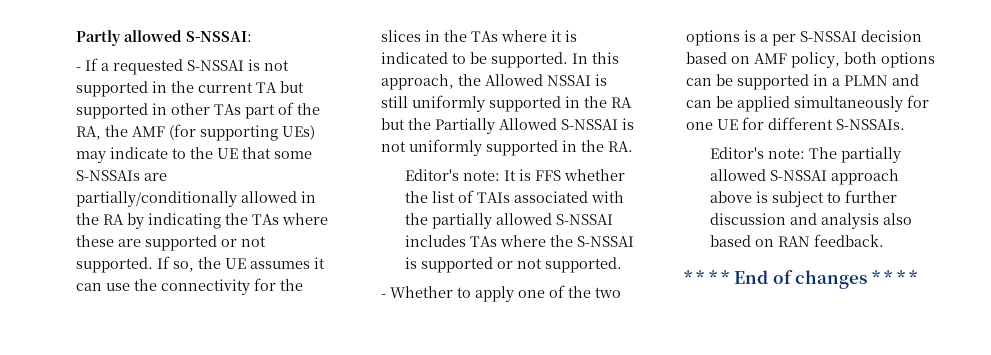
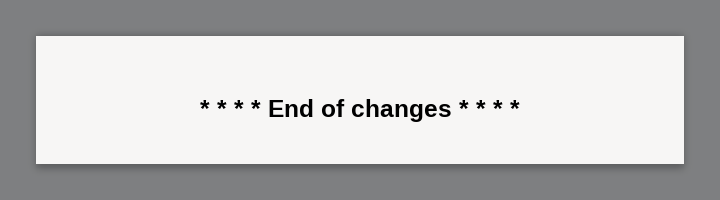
[75,30,252,46] [75,58,289,75] [75,81,304,97] [75,102,320,119] [75,124,315,141] [75,147,312,163] [75,170,167,181] [75,191,316,207] [75,213,328,229] [75,235,266,251] [75,256,325,273] [75,278,303,295] [380,30,577,42] [380,52,619,68] [380,74,607,90] [380,95,632,112] [380,118,634,134] [380,139,633,156] [405,169,626,181] [405,190,625,203] [405,213,614,229] [405,235,635,247] [405,257,623,273] [380,285,621,302] [685,30,922,46] [685,52,935,68] [685,74,919,90] [685,95,929,112] [685,117,905,130] [710,147,902,163] [710,169,900,185] [710,190,898,207] [710,213,913,229] [710,234,885,247] Partly allowed S-NSSAI: // - If a requested S-NSSAI is not supported in the current TA but supported in other TAs part of the RA, the AMF (for supporting UEs) may indicate to the UE that some S-NSSAIs are partially/conditionally allowed in the RA by indicating the TAs where these are supported or not supported. If so, the UE assumes it can use the connectivity for the slices in the TAs where it is indicated to be supported. In this approach, the Allowed NSSAI is still uniformly supported in the RA but the Partially Allowed S-NSSAI is not uniformly supported in the RA. // Editor's note: It is FFS whether the list of TAIs associated with the partially allowed S-NSSAI includes TAs where the S-NSSAI is supported or not supported. // - Whether to apply one of the two options is a per S-NSSAI decision based on AMF policy, both options can be supported in a PLMN and can be applied simultaneously for one UE for different S-NSSAIs. // Editor's note: The partially allowed S-NSSAI approach above is subject to further discussion and analysis also based on RAN feedback. // -> (200, 108) none

